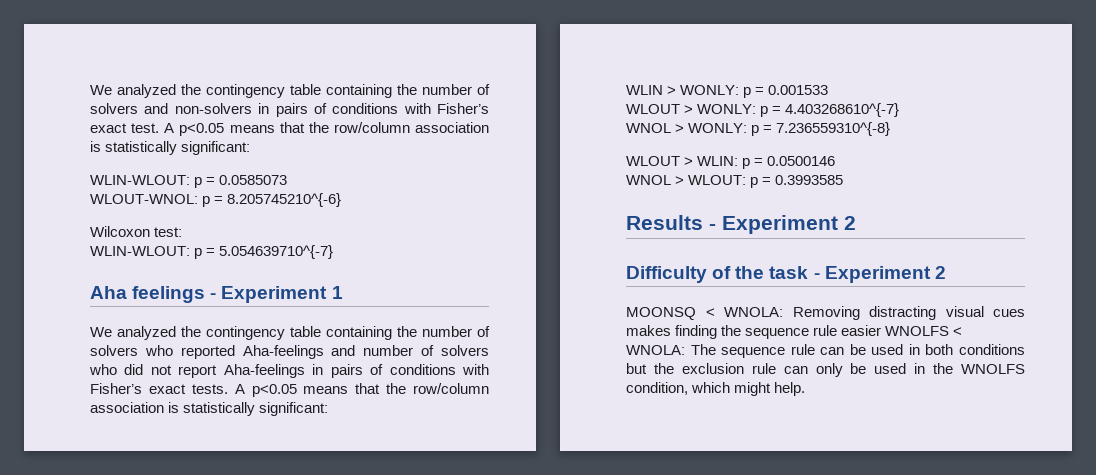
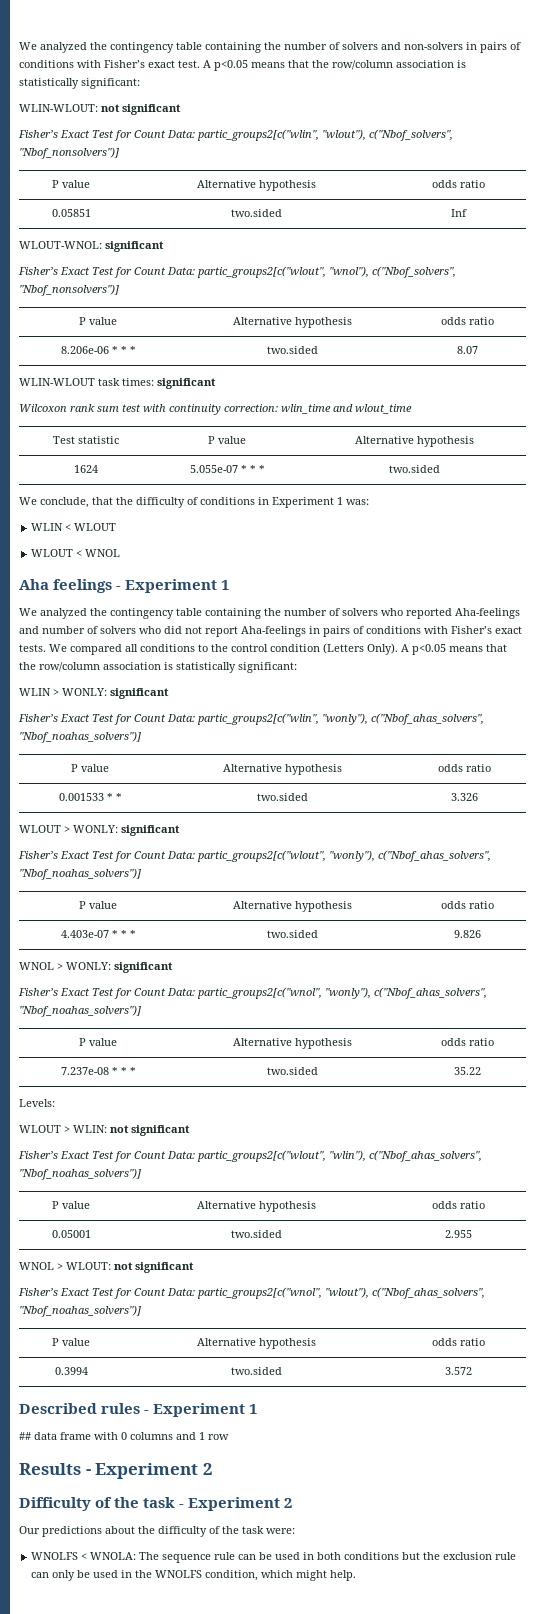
[194,175,288,188] [90,193,342,207] [90,226,183,237] [90,245,334,259] p = 0.0585073 // WLOUT-WNOL: p = 8.205745210^{-6} // Wilcoxon test: // WLIN-WLOUT: p = 5.054639710^{-7} -> [101,104,181,115] [18,129,453,141] [19,147,119,159] [52,180,90,188] [197,180,316,191] [431,180,485,188] [51,209,91,217] [231,209,282,217] [450,209,467,217] [19,241,164,252] [18,266,456,278] [19,284,119,296] [79,317,117,325] [233,317,352,328] [440,317,494,325] [60,346,136,354] [267,346,318,354] [456,346,478,354] [19,378,216,389] [19,404,412,415] [52,436,119,444] [208,436,246,444] [354,436,474,447] [73,465,98,473] [189,465,265,473] [388,465,440,473] [19,497,369,508] [31,523,117,531] [31,549,121,557] not significant // Fisher’s Exact Test for Count Data: partic_groups2[c("wlin", "wlout"), c("Nbof_solvers", "Nbof_nonsolvers")] // P value | Alternative hypothesis | odds ratio // 0.05851 | two.sided | Inf // WLOUT-WNOL: significant // Fisher’s Exact Test for Count Data: partic_groups2[c("wlout", "wnol"), c("Nbof_solvers", "Nbof_nonsolvers")] // P value | Alternative hypothesis | odds ratio // 8.206e-06 * * * | two.sided | 8.07 // WLIN-WLOUT task times: significant // Wilcoxon rank sum test with continuity correction: wlin_time and wlout_time // Test statistic | P value | Alternative hypothesis // 1624 | 5.055e-07 * * * | two.sided // We conclude, that the difficulty of conditions in Experiment 1 was: // WLIN < WLOUT // WLOUT < WNOL
(228, 389) none -> [49,643,398,655] We compared all conditions to the control condition (Letters Only).
[743,85,829,98] [626,103,900,117] [626,122,891,136] [626,156,836,169] [626,175,844,188] p = 0.001533 // WLOUT > WONLY: p = 4.403268610^{-7} // WNOL > WONLY: p = 7.236559310^{-8} // WLOUT > WLIN: p = 0.0500146 // WNOL > WLOUT: p = 0.3993585 -> [110,688,169,699] [18,713,484,725] [19,731,141,743] [71,764,109,772] [222,764,342,775] [438,764,491,772] [58,793,122,801] [256,793,308,801] [451,793,478,801] [19,825,180,836] [18,850,491,862] [19,868,141,880] [79,901,117,909] [233,901,352,912] [440,901,494,909] [60,930,136,938] [267,930,318,938] [453,930,481,938] [19,962,173,973] [18,987,487,999] [19,1005,141,1017] [79,1038,117,1046] [233,1038,352,1049] [440,1038,494,1046] [60,1067,136,1075] [267,1067,318,1075] [453,1067,481,1075] [19,1099,55,1107] [19,1125,190,1136] [18,1150,482,1162] [19,1168,141,1180] [52,1201,90,1209] [197,1201,316,1212] [431,1201,485,1209] [51,1230,91,1238] [231,1230,282,1238] [444,1230,472,1238] [19,1262,194,1273] [18,1287,485,1299] [19,1305,141,1317] [52,1338,90,1346] [197,1338,316,1349] [431,1338,485,1346] [54,1367,88,1375] [231,1367,282,1375] [444,1367,472,1375] [19,1403,258,1417] [19,1432,229,1440] significant // Fisher’s Exact Test for Count Data: partic_groups2[c("wlin", "wonly"), c("Nbof_ahas_solvers", "Nbof_noahas_solvers")] // P value | Alternative hypothesis | odds ratio // 0.001533 * * | two.sided | 3.326 // WLOUT > WONLY: significant // Fisher’s Exact Test for Count Data: partic_groups2[c("wlout", "wonly"), c("Nbof_ahas_solvers", "Nbof_noahas_solvers")] // P value | Alternative hypothesis | odds ratio // 4.403e-07 * * * | two.sided | 9.826 // WNOL > WONLY: significant // Fisher’s Exact Test for Count Data: partic_groups2[c("wnol", "wonly"), c("Nbof_ahas_solvers", "Nbof_noahas_solvers")] // P value | Alternative hypothesis | odds ratio // 7.237e-08 * * * | two.sided | 35.22 // Levels: // WLOUT > WLIN: not significant // Fisher’s Exact Test for Count Data: partic_groups2[c("wlout", "wlin"), c("Nbof_ahas_solvers", "Nbof_noahas_solvers")] // P value | Alternative hypothesis | odds ratio // 0.05001 | two.sided | 2.955 // WNOL > WLOUT: not significant // Fisher’s Exact Test for Count Data: partic_groups2[c("wnol", "wlout"), c("Nbof_ahas_solvers", "Nbof_noahas_solvers")] // P value | Alternative hypothesis | odds ratio // 0.3994 | two.sided | 3.572 // Described rules - Experiment 1 // ## data frame with 0 columns and 1 row
[626,306,1025,320] [626,325,882,339] MOONSQ < WNOLA: Removing distracting visual cues makes finding the sequence rule easier -> [19,1526,295,1537] Our predictions about the difficulty of the task were: //

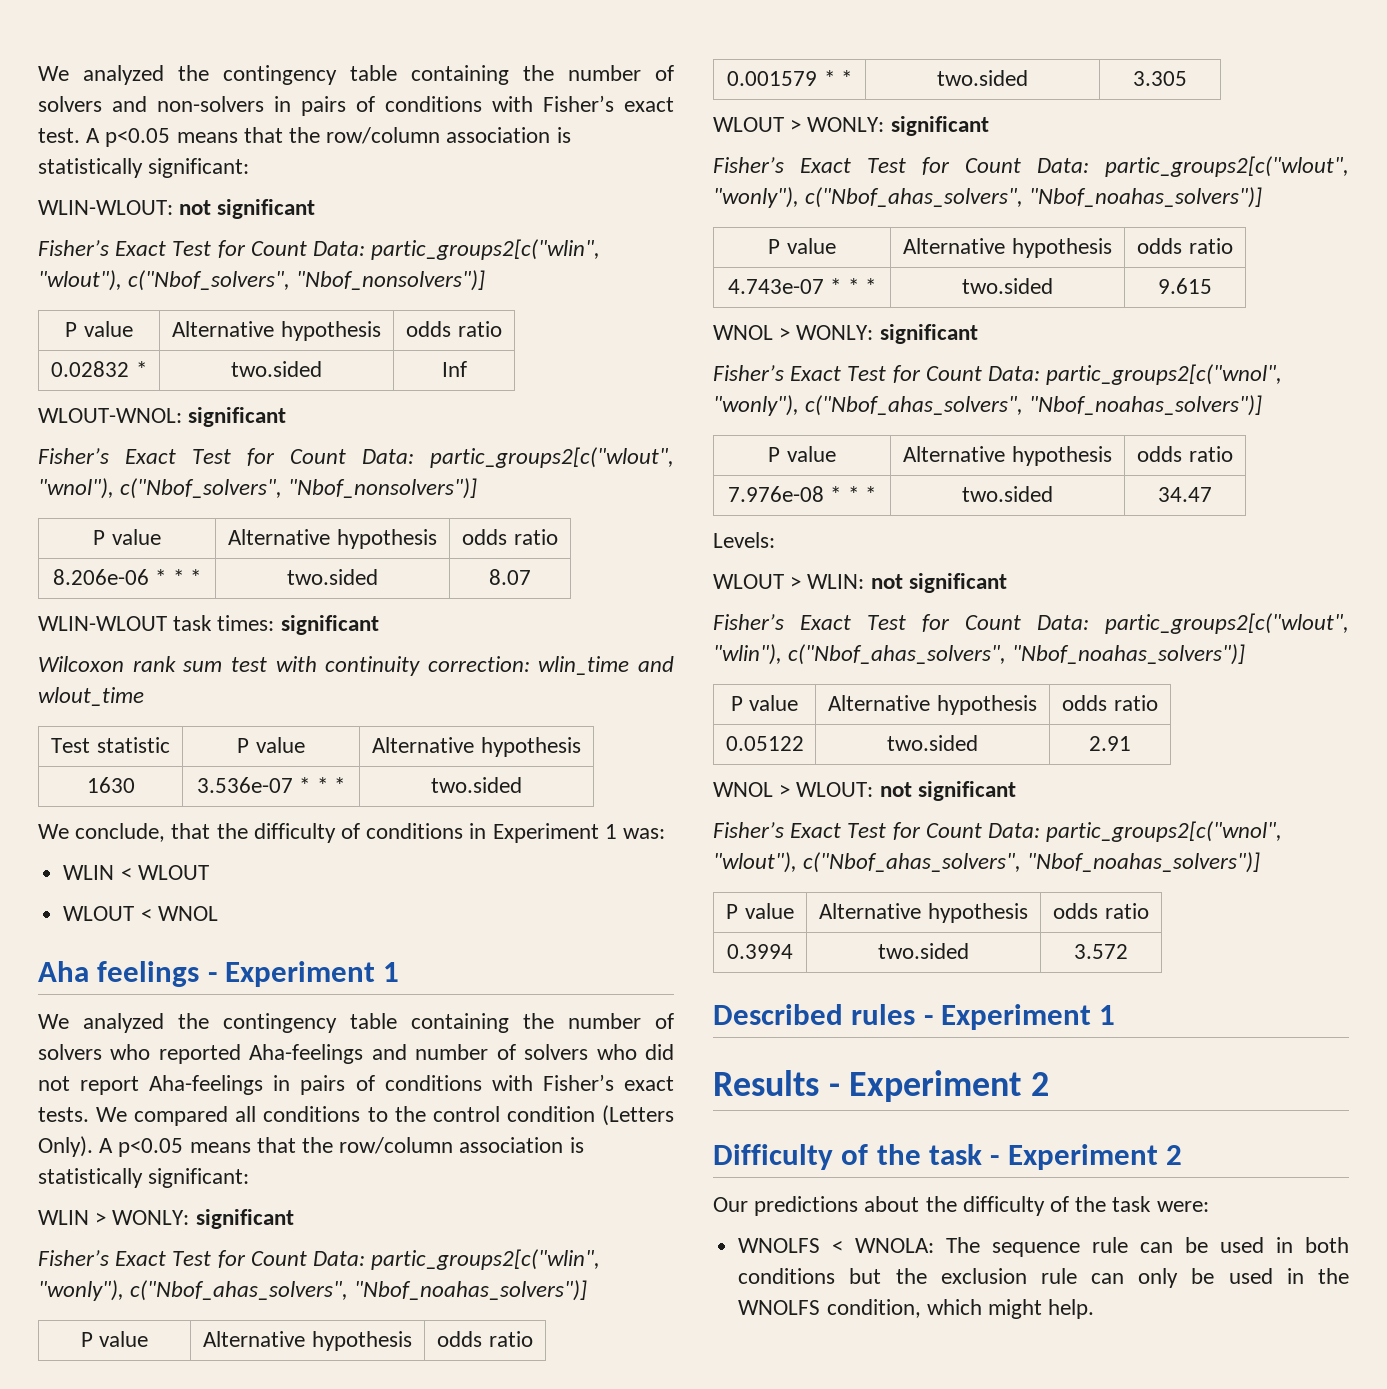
[51,209,91,217] 0.05851 -> [51,361,147,377] 0.02832 *
[73,465,98,473] [189,465,238,473] 1624 | 5.055e-07 -> [86,777,135,793] [197,777,294,793] 1630 | 3.536e-07
[58,793,122,801] [256,793,308,801] [451,793,478,801] 0.001533 * * | two.sided | 3.326 -> [727,70,852,86] [937,70,1028,86] [1133,71,1187,86] 0.001579 * * | two.sided | 3.305
[60,930,136,938] [267,930,318,938] [453,930,481,938] 4.403e-07 * * * | two.sided | 9.826 -> [728,278,876,294] [962,278,1053,294] [1158,278,1212,294] 4.743e-07 * * * | two.sided | 9.615
[60,1067,136,1075] [267,1067,318,1075] [453,1067,481,1075] 7.237e-08 * * * | two.sided | 35.22 -> [728,486,876,502] [962,486,1053,502] [1158,487,1212,502] 7.976e-08 * * * | two.sided | 34.47
[51,1230,91,1238] [231,1230,282,1238] [444,1230,472,1238] 0.05001 | two.sided | 2.955 -> [725,736,804,751] [887,735,978,751] [1089,736,1131,751] 0.05122 | two.sided | 2.91
[19,1432,229,1440] // ## data frame with 0 columns and 1 row -> (1116, 1015) none

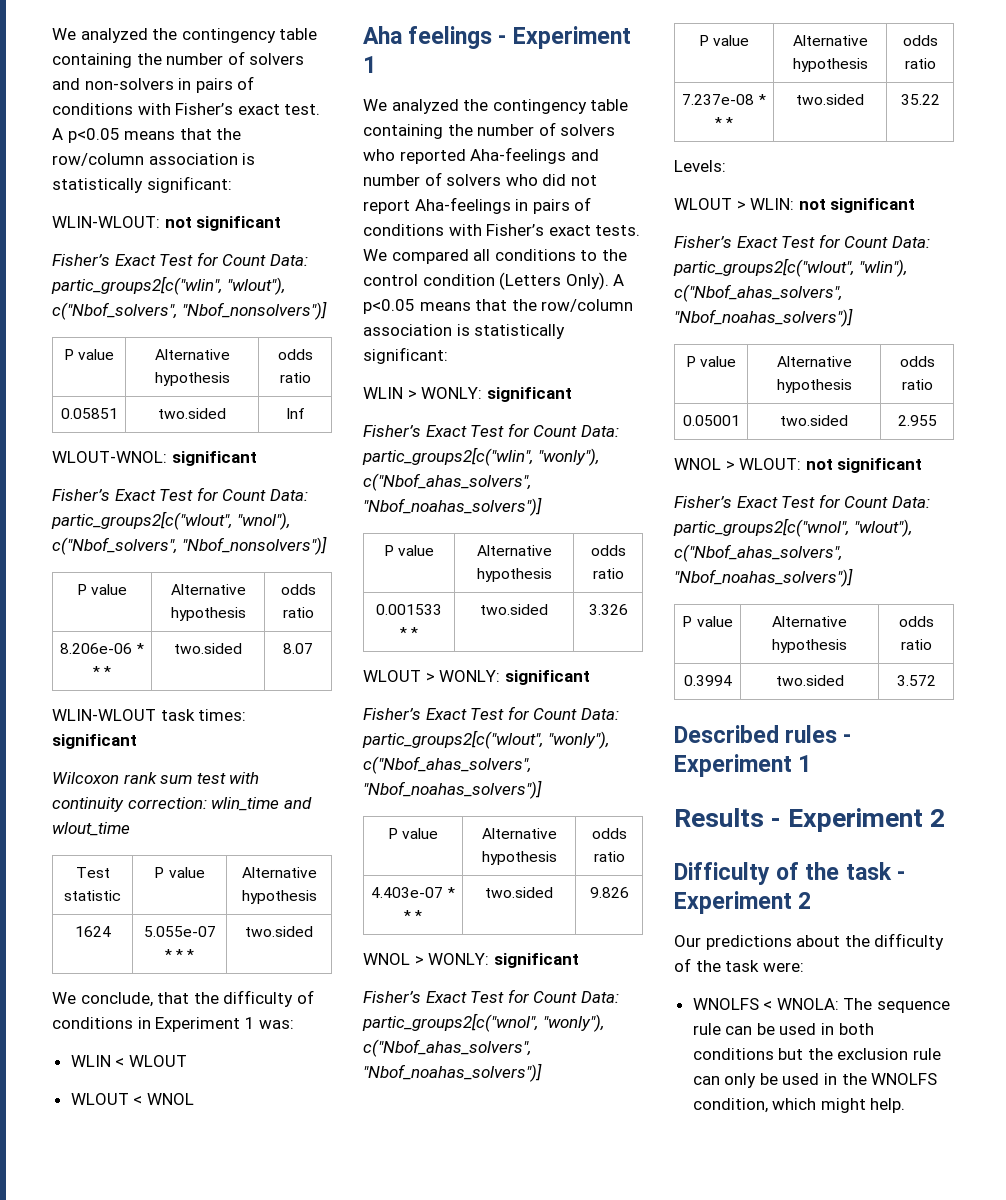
[51,361,147,377] 0.02832 * -> [60,408,118,419] 0.05851
[86,777,135,793] [197,777,294,793] 1630 | 3.536e-07 -> [74,926,111,937] [143,926,216,937] 1624 | 5.055e-07
[727,70,852,86] [937,70,1028,86] [1133,71,1187,86] 0.001579 * * | two.sided | 3.305 -> [376,604,442,615] [399,627,419,638] [480,604,548,615] [588,604,628,615] 0.001533 * * | two.sided | 3.326
[728,278,876,294] [962,278,1053,294] [1158,278,1212,294] 4.743e-07 * * * | two.sided | 9.615 -> [371,887,455,898] [403,910,423,921] [485,887,553,898] [589,887,629,898] 4.403e-07 * * * | two.sided | 9.826
[728,486,876,502] [962,486,1053,502] [1158,487,1212,502] 7.976e-08 * * * | two.sided | 34.47 -> [682,94,766,105] [714,117,734,128] [796,94,864,105] [900,94,940,105] 7.237e-08 * * * | two.sided | 35.22
[725,736,804,751] [887,735,978,751] [1089,736,1131,751] 0.05122 | two.sided | 2.91 -> [682,415,740,426] [780,415,848,426] [897,415,937,426] 0.05001 | two.sided | 2.955

